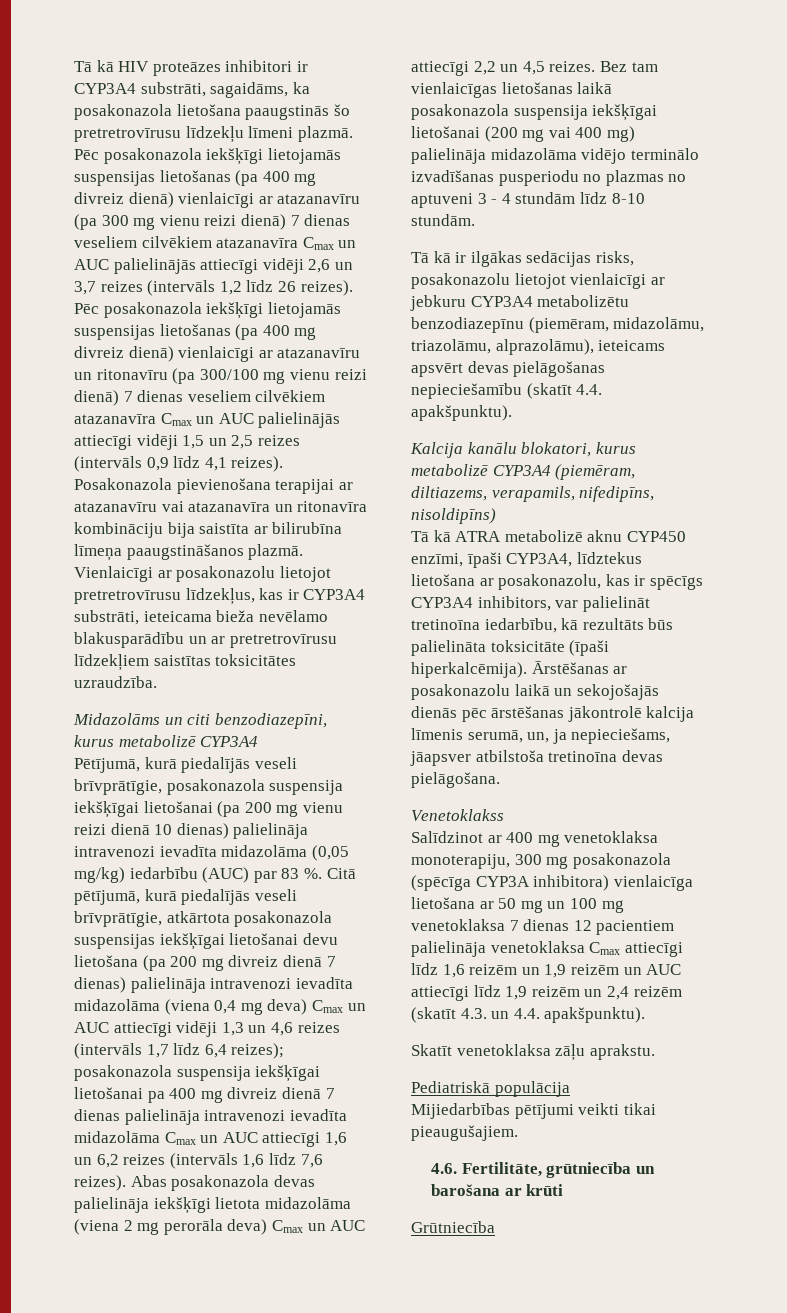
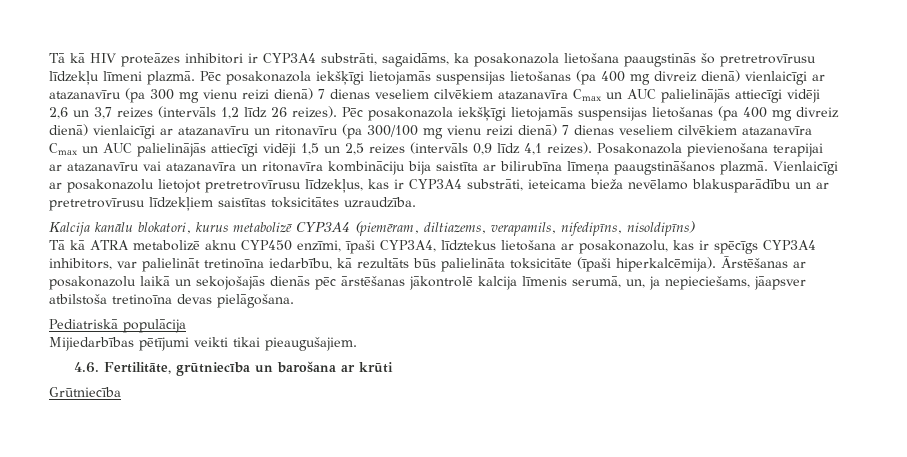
[73,713,327,729] [74,735,259,747] [74,757,297,773] [74,779,344,795] [74,801,343,818] [74,823,309,839] [74,845,349,861] [74,867,356,883] [74,889,297,905] [74,911,333,927] [74,933,338,950] [74,955,336,971] [74,977,353,993] [74,999,366,1015] [74,1021,340,1037] [74,1043,285,1059] [74,1065,321,1082] [74,1087,335,1103] [74,1109,347,1125] [74,1131,347,1147] [74,1153,323,1169] [74,1175,315,1191] [74,1197,351,1214] [74,1219,366,1235] [411,61,658,76] [411,82,613,98] [411,104,658,121] [411,126,635,142] [411,148,699,164] [411,170,687,186] [411,192,645,208] [411,214,475,226] [411,251,634,267] [411,273,665,289] [410,295,630,311] [411,317,705,333] [411,339,666,355] [411,361,606,377] [411,383,603,399] [411,405,512,421] // Midazolāms un citi benzodiazepīni, kurus metabolizē CYP3A4 // Pētījumā, kurā piedalījās veseli brīvprātīgie, posakonazola suspensija iekšķīgai lietošanai (pa 200 mg vienu reizi dienā 10 dienas) palielināja intravenozi ievadīta midazolāma (0,05 mg/kg) iedarbību (AUC) par 83 %. Citā pētījumā, kurā piedalījās veseli brīvprātīgie, atkārtota posakonazola suspensijas iekšķīgai lietošanai devu lietošana (pa 200 mg divreiz dienā 7 dienas) palielināja intravenozi ievadīta midazolāma (viena 0,4 mg deva) Cmax un AUC attiecīgi vidēji 1,3 un 4,6 reizes (intervāls 1,7 līdz 6,4 reizes); posakonazola suspensija iekšķīgai lietošanai pa 400 mg divreiz dienā 7 dienas palielināja intravenozi ievadīta midazolāma Cmax un AUC attiecīgi 1,6 un 6,2 reizes (intervāls 1,6 līdz 7,6 reizes). Abas posakonazola devas palielināja iekšķīgi lietota midazolāma (viena 2 mg perorāla deva) Cmax un AUC attiecīgi 2,2 un 4,5 reizes. Bez tam vienlaicīgas lietošanas laikā posakonazola suspensija iekšķīgai lietošanai (200 mg vai 400 mg) palielināja midazolāma vidējo terminālo izvadīšanas pusperiodu no plazmas no aptuveni 3 - 4 stundām līdz 8-10 stundām. // Tā kā ir ilgākas sedācijas risks, posakonazolu lietojot vienlaicīgi ar jebkuru CYP3A4 metabolizētu benzodiazepīnu (piemēram, midazolāmu, triazolāmu, alprazolāmu), ieteicams apsvērt devas pielāgošanas nepieciešamību (skatīt 4.4. apakšpunktu). -> (416, 202) none
[411,809,504,821] [411,831,659,847] [411,853,671,869] [411,875,693,891] [411,897,624,913] [411,919,675,935] [411,941,683,957] [411,963,682,978] [411,985,682,1001] [411,1007,646,1023] [411,1044,655,1061] // Venetoklakss // Salīdzinot ar 400 mg venetoklaksa monoterapiju, 300 mg posakonazola (spēcīga CYP3A inhibitora) vienlaicīga lietošana ar 50 mg un 100 mg venetoklaksa 7 dienas 12 pacientiem palielināja venetoklaksa Cmax attiecīgi līdz 1,6 reizēm un 1,9 reizēm un AUC attiecīgi līdz 1,9 reizēm un 2,4 reizēm (skatīt 4.3. un 4.4. apakšpunktu). // Skatīt venetoklaksa zāļu aprakstu. -> (294, 301) none

